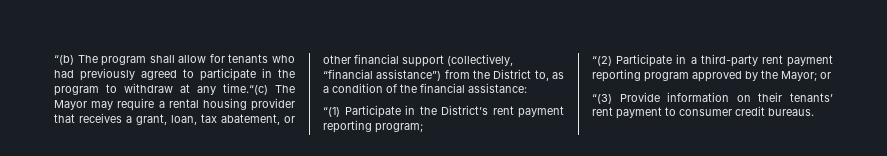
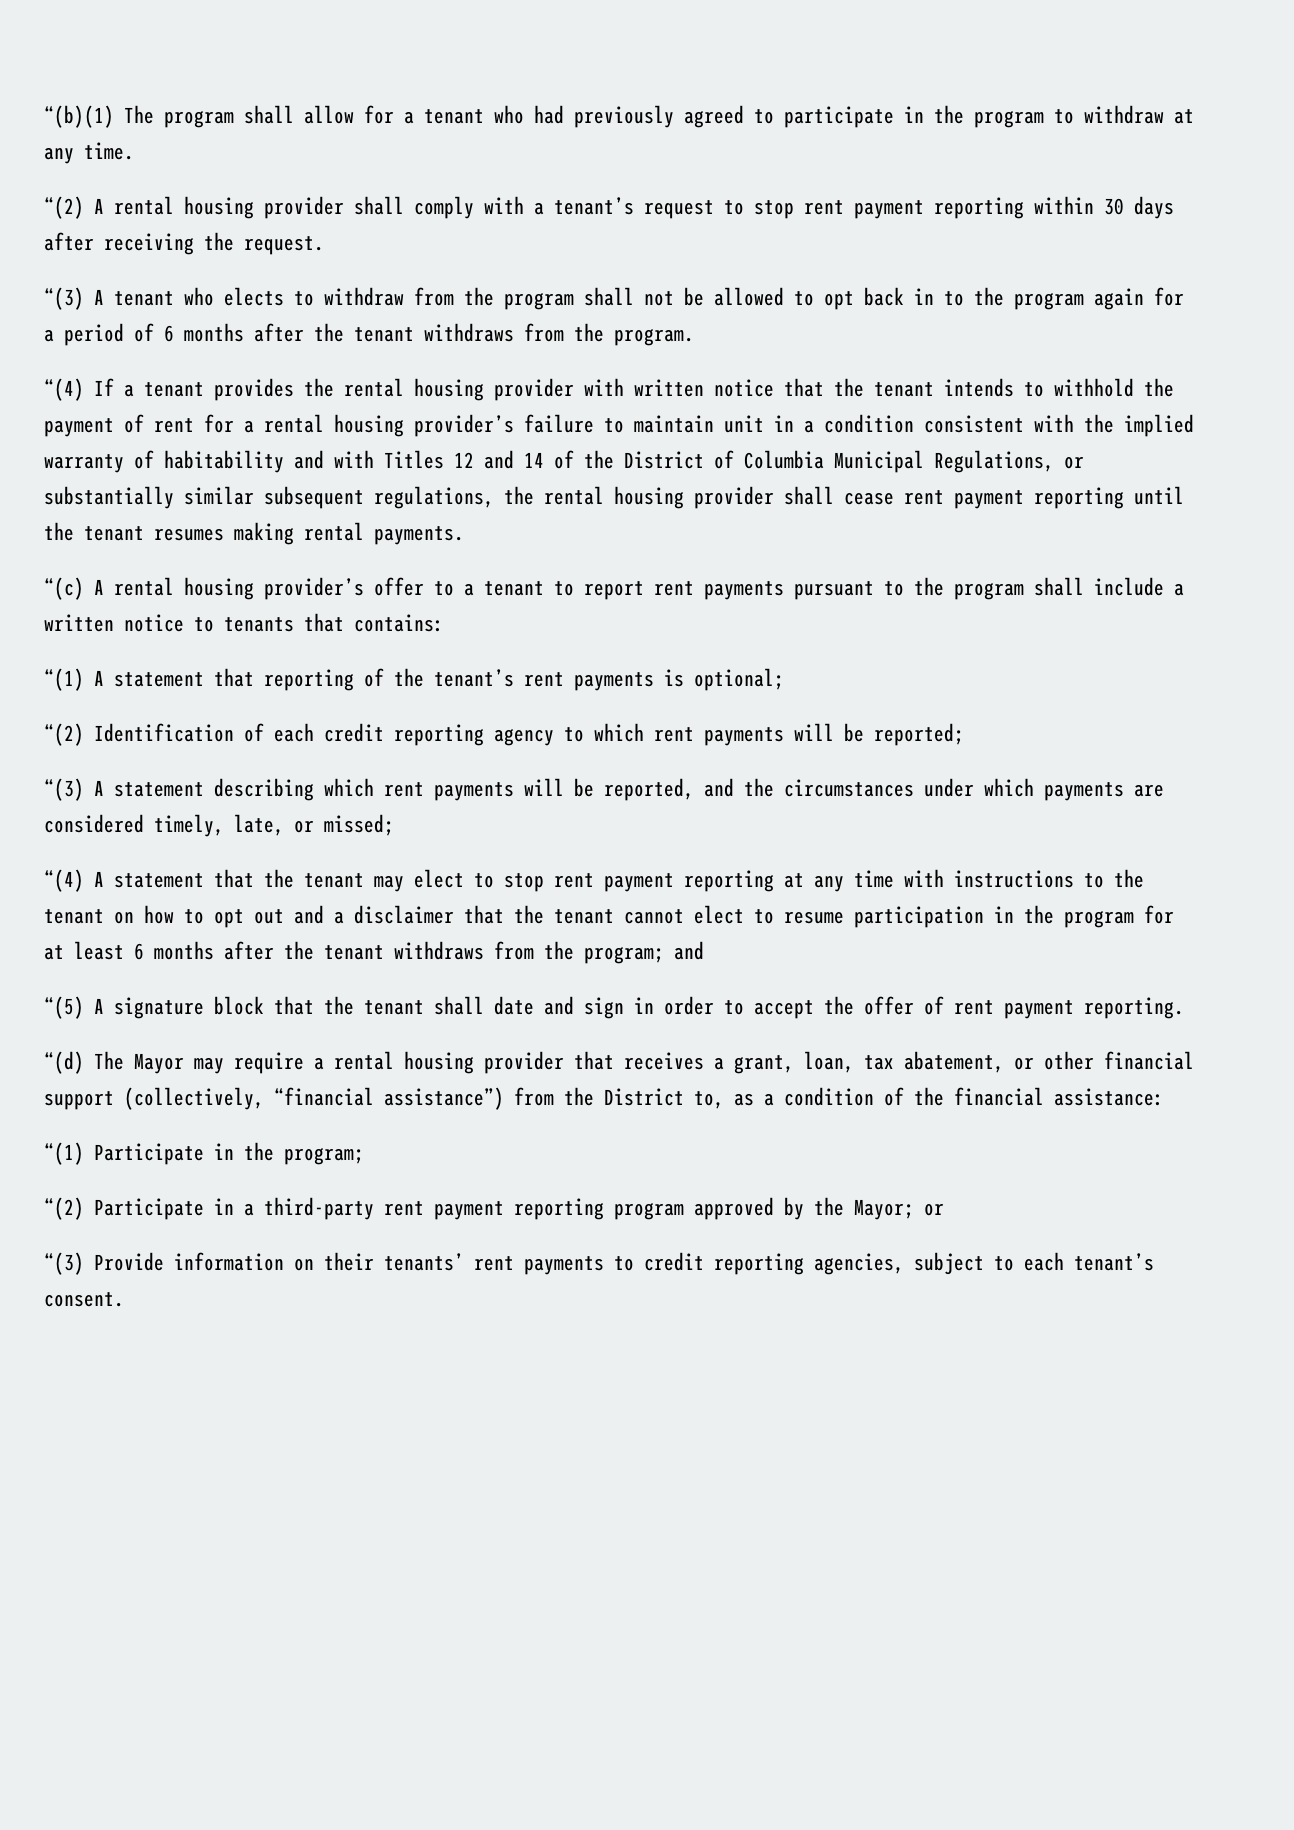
[54,55,74,65] “(b) -> [44,105,114,128] “(b)(1)
[228,54,269,63] tenants -> [404,109,484,124] a tenant
[223,83,268,95] time.“(c) -> [84,142,134,160] [44,196,1174,219] [44,232,324,255] [44,287,1184,310] [44,323,694,346] [44,378,1174,401] [44,414,1194,437] [44,450,1084,473] [44,486,1184,509] [44,522,464,545] [44,577,1184,600] [44,613,444,632] [44,668,784,691] [44,723,964,746] [44,778,1164,801] [44,814,394,837] [44,869,1144,892] [44,905,1174,928] [44,941,704,964] [44,996,1184,1019] [44,1051,84,1074] time. // “(2) A rental housing provider shall comply with a tenant’s request to stop rent payment reporting within 30 days after receiving the request. // “(3) A tenant who elects to withdraw from the program shall not be allowed to opt back in to the program again for a period of 6 months after the tenant withdraws from the program. // “(4) If a tenant provides the rental housing provider with written notice that the tenant intends to withhold the payment of rent for a rental housing provider’s failure to maintain unit in a condition consistent with the implied warranty of habitability and with Titles 12 and 14 of the District of Columbia Municipal Regulations, or substantially similar subsequent regulations, the rental housing provider shall cease rent payment reporting until the tenant resumes making rental payments. // “(c) A rental housing provider’s offer to a tenant to report rent payments pursuant to the program shall include a written notice to tenants that contains: // “(1) A statement that reporting of the tenant’s rent payments is optional; // “(2) Identification of each credit reporting agency to which rent payments will be reported; // “(3) A statement describing which rent payments will be reported, and the circumstances under which payments are considered timely, late, or missed; // “(4) A statement that the tenant may elect to stop rent payment reporting at any time with instructions to the tenant on how to opt out and a disclaimer that the tenant cannot elect to resume participation in the program for at least 6 months after the tenant withdraws from the program; and // “(5) A signature block that the tenant shall date and sign in order to accept the offer of rent payment reporting. // “(d)
[441,105,564,118] [323,120,372,133] District’s rent payment reporting -> (274, 1151) none
[616,106,814,119] payment to consumer credit bureaus. -> [524,1252,1154,1275] [44,1292,124,1307] payments to credit reporting agencies, subject to each tenant’s consent.

